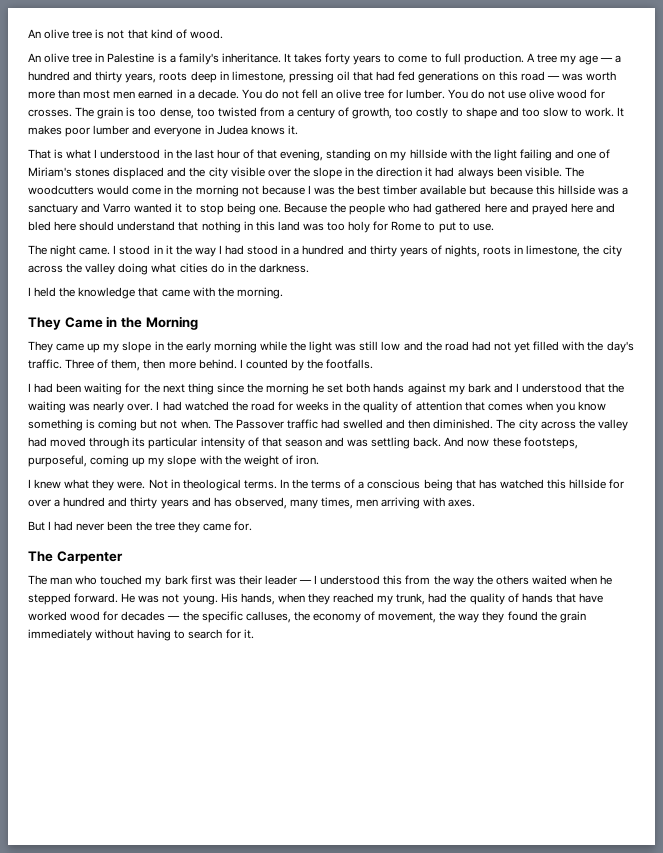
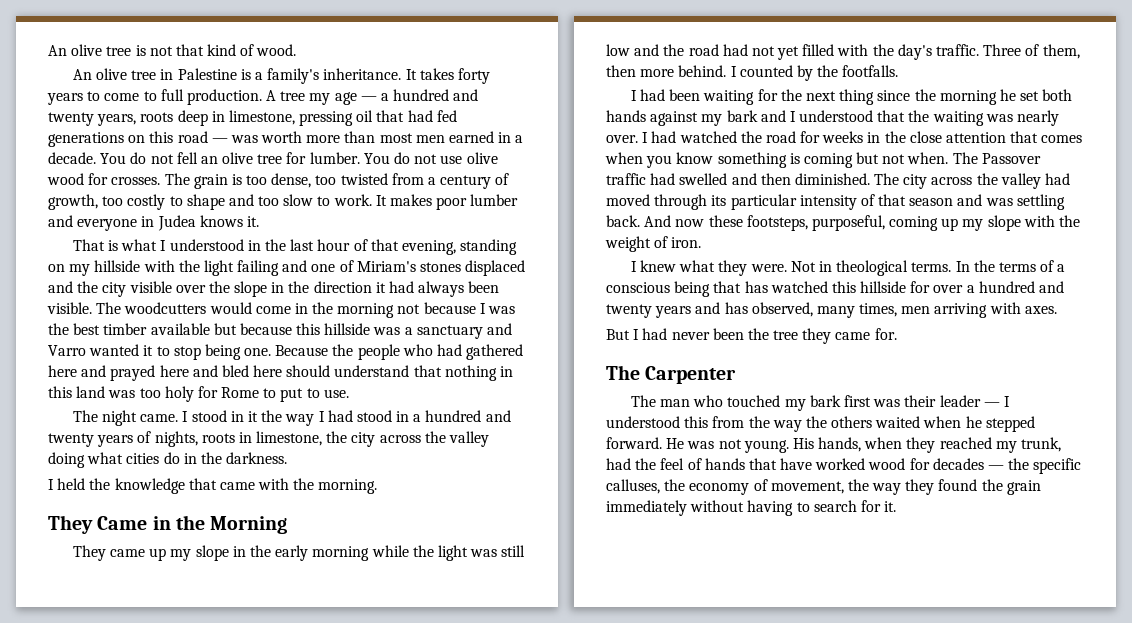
[95,71,123,83] thirty -> [48,112,94,126] twenty
[369,245,397,257] thirty -> [48,433,94,447] twenty
[363,401,413,413] quality of -> [909,131,942,143] close
[130,497,158,509] thirty -> [606,304,652,318] twenty
[469,593,505,605] quality -> [660,458,685,470] feel

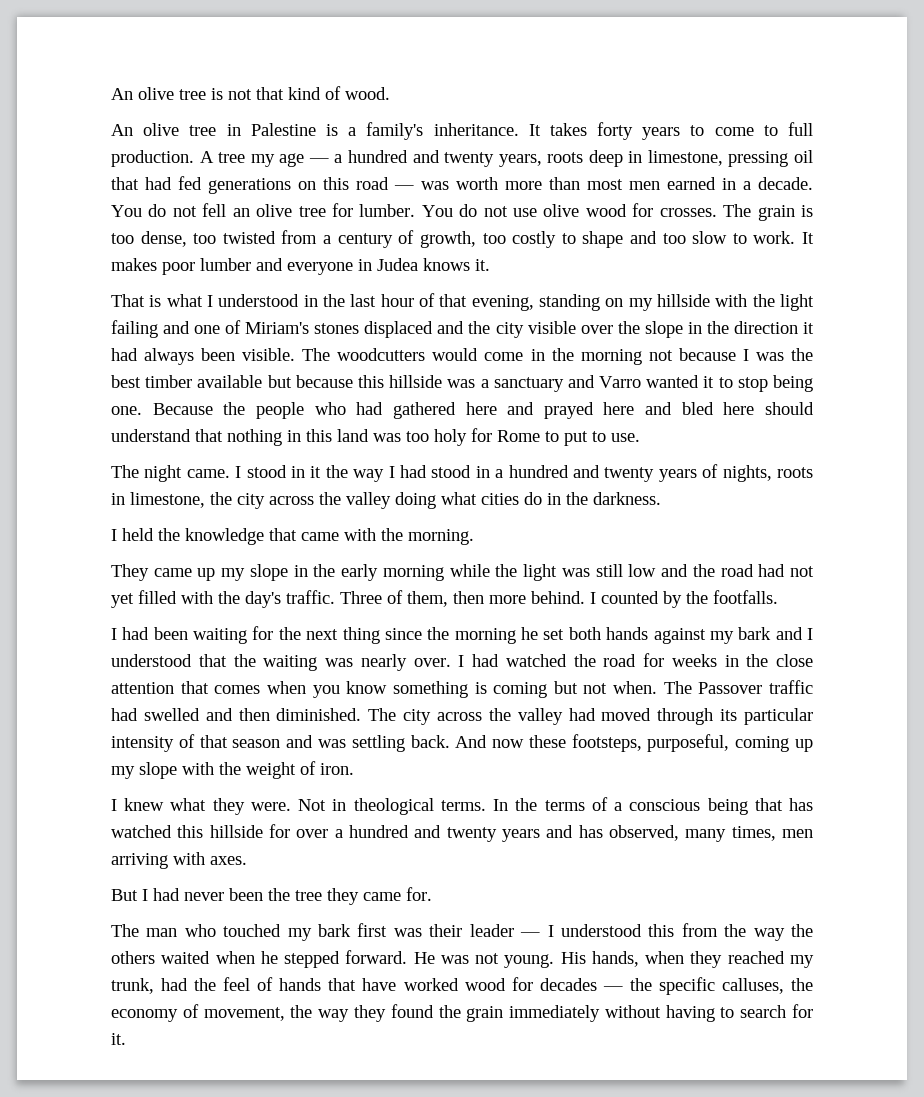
[48,515,288,534] // They Came in the Morning -> (474, 537) none
[606,365,737,384] // The Carpenter -> (432, 894) none

